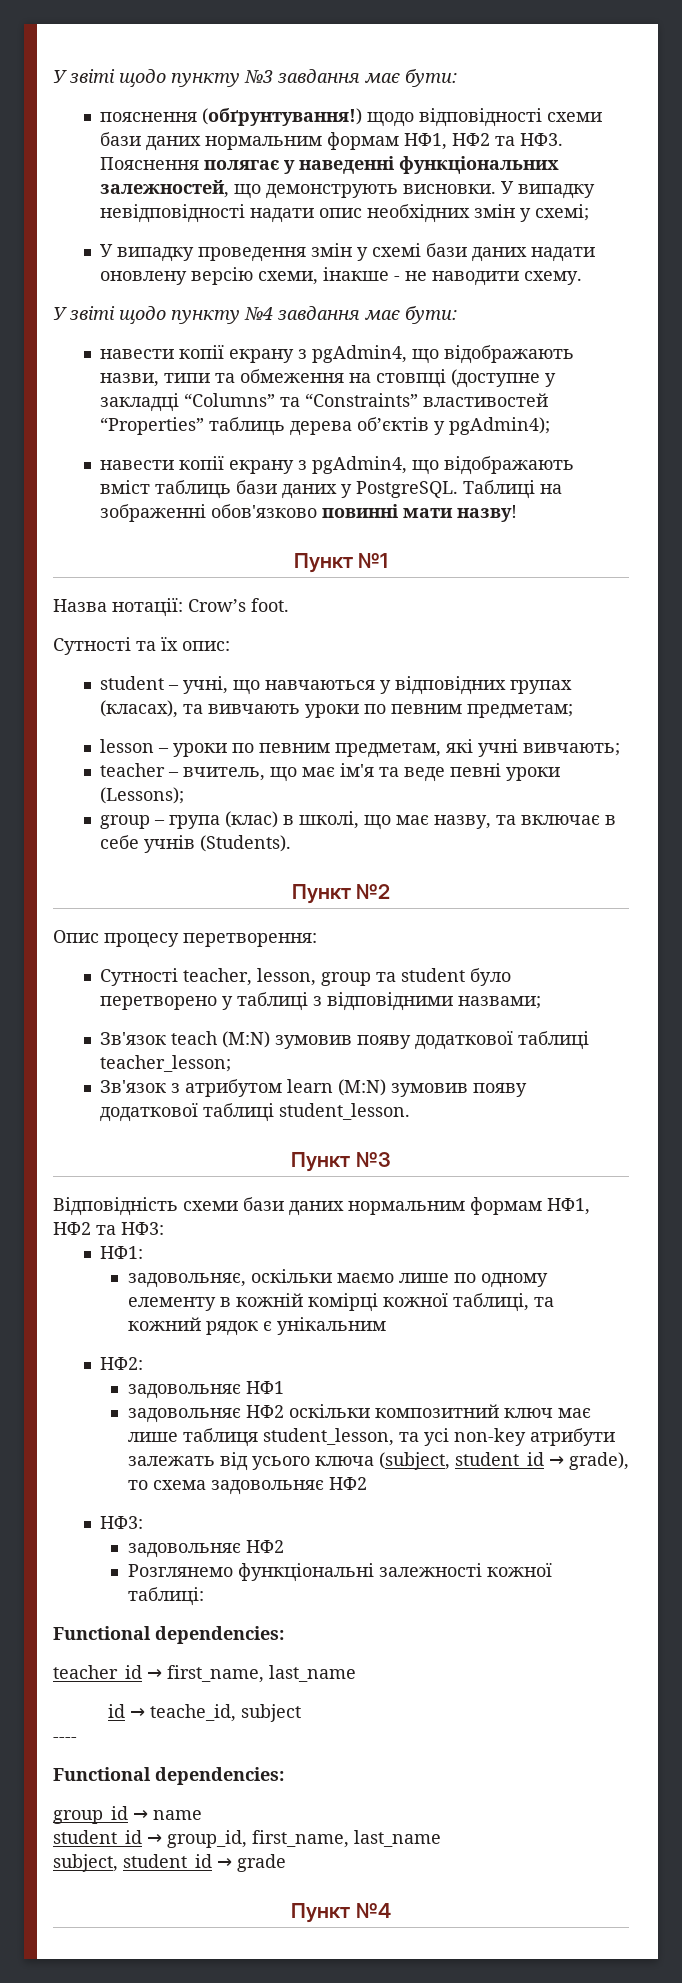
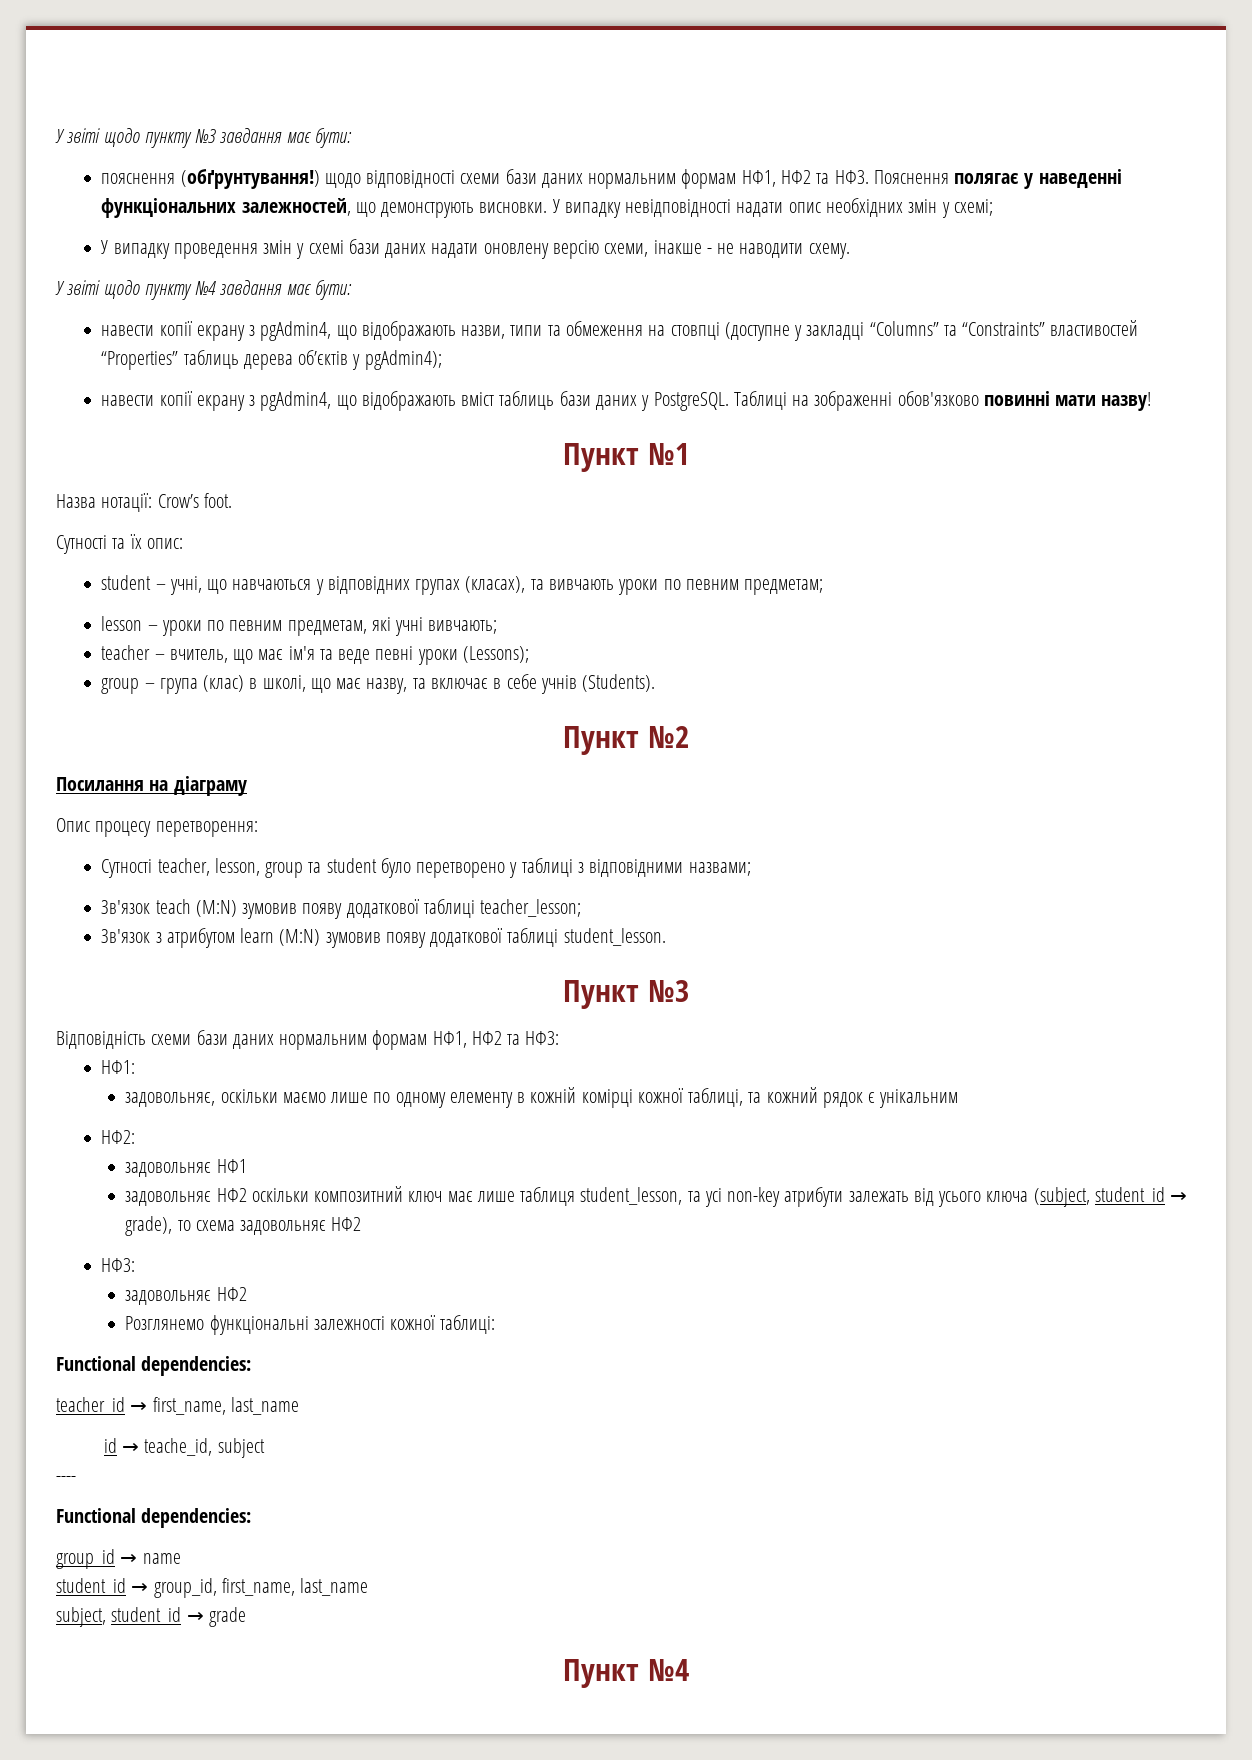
(391, 891) none -> [56,776,247,796] // Посилання на діаграму

